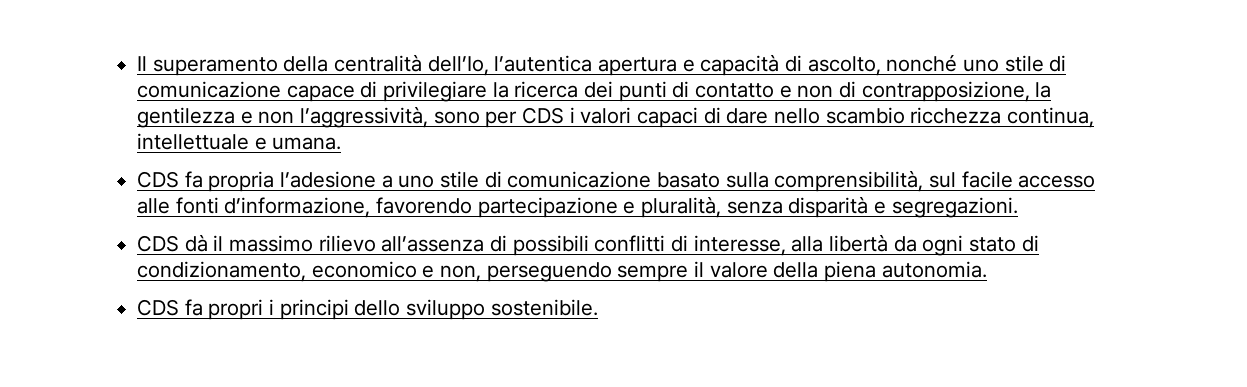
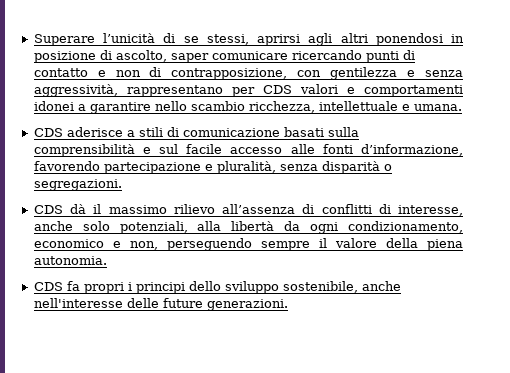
[137,54,1067,76] [137,81,614,102] Il superamento della centralità dell’Io, l’autentica apertura e capacità di ascolto, nonché uno stile di comunicazione capace di privilegiare la ricerca dei -> [33,33,464,46] [33,50,362,63] Superare l’unicità di se stessi, aprirsi agli altri ponendosi in posizione di ascolto, saper comunicare ricercando
[1035,82,1052,98] la -> [297,70,322,77] con
[258,106,1095,128] [137,133,342,150] [137,170,924,192] non l’aggressività, sono per CDS i valori capaci di dare nello scambio ricchezza continua, intellettuale e umana. // CDS fa propria l’adesione a uno stile di comunicazione basato sulla comprensibilità, -> [425,70,463,77] [33,84,464,97] [33,101,462,114] [33,127,359,137] [33,144,151,157] senza aggressività, rappresentano per CDS valori e comportamenti idonei a garantire nello scambio ricchezza, intellettuale e umana. // CDS aderisce a stili di comunicazione basati sulla comprensibilità e
[874,201,887,214] e -> [383,164,392,171] o
[512,235,589,256] possibili -> (315, 209) none
(786, 245) none -> [33,221,188,234] anche solo potenziali,
[969,235,1039,252] stato di -> (339, 228) none
[490,299,598,316] sostenibile. -> [282,281,401,293] [33,298,288,311] sostenibile, anche nell'interesse delle future generazioni.

